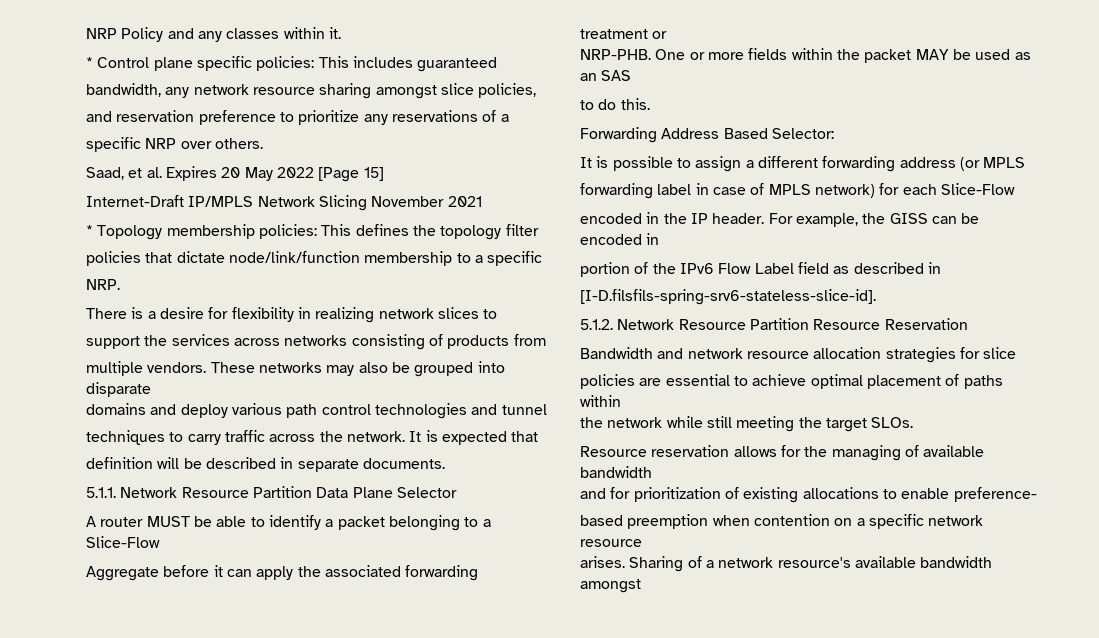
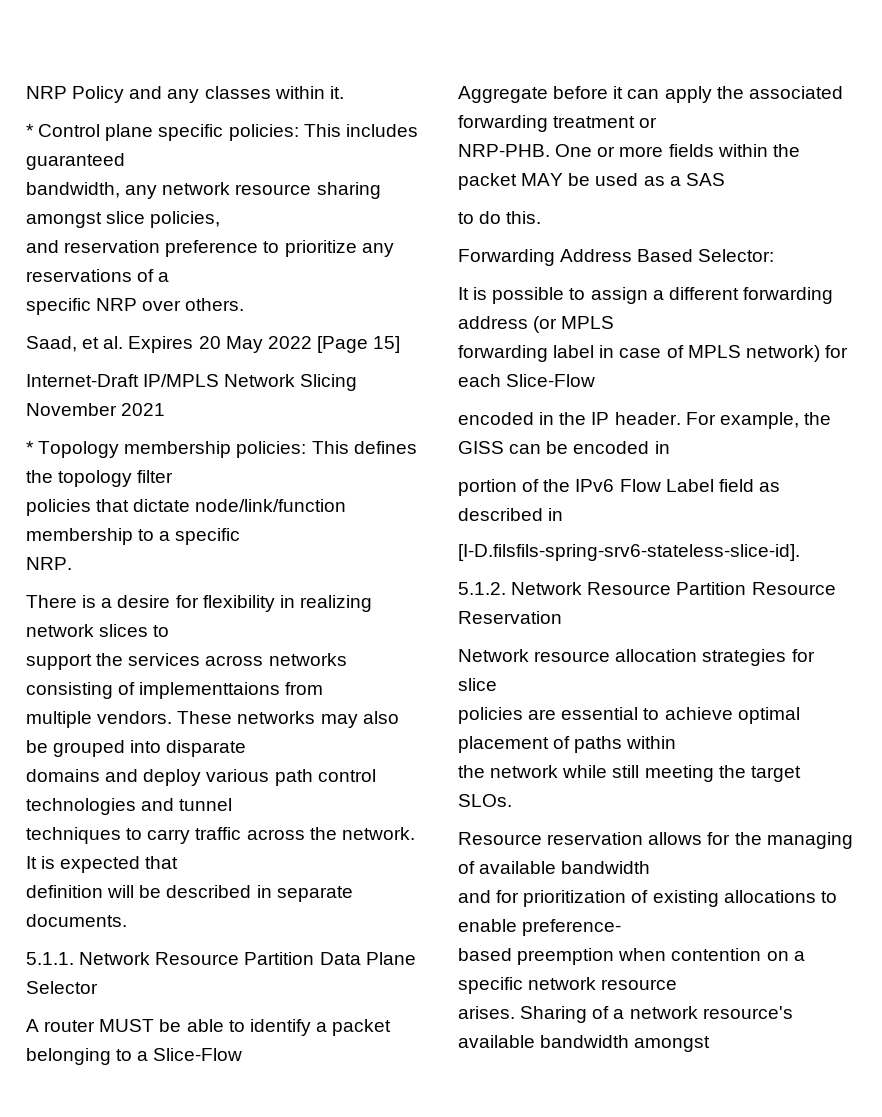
[447,335,510,349] products -> [139,682,281,699] implementtaions
[580,73,597,81] an -> [669,176,681,186] a
[580,347,743,359] Bandwidth and network -> [458,649,529,662] Network

